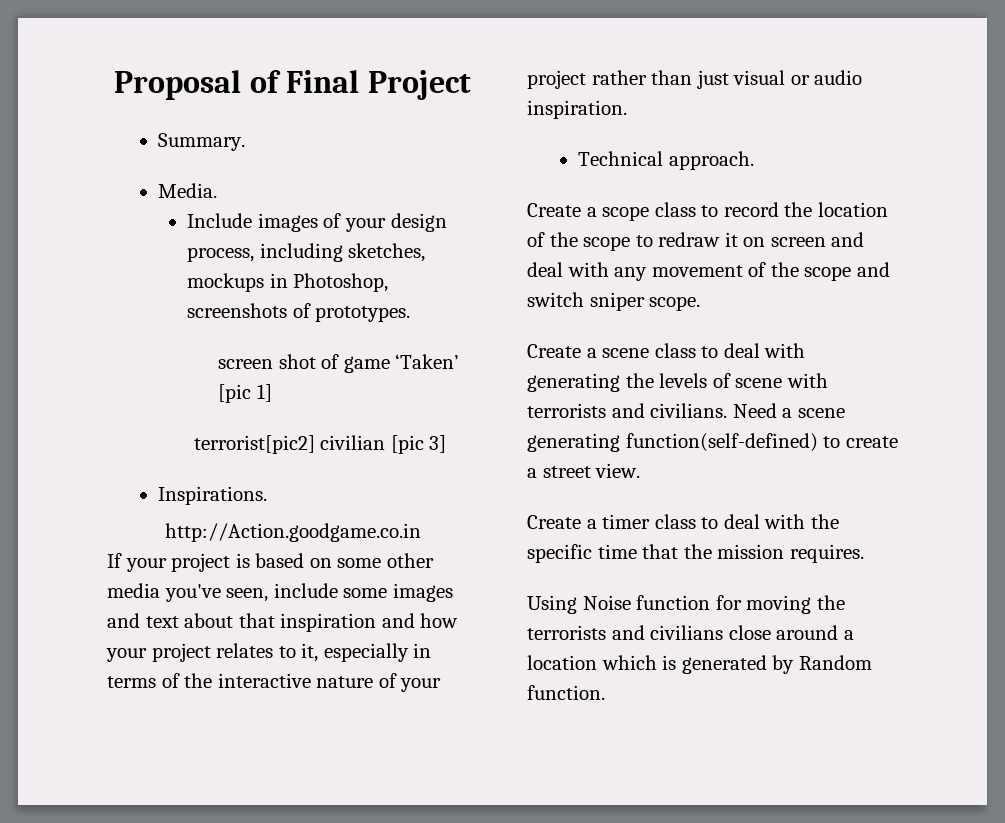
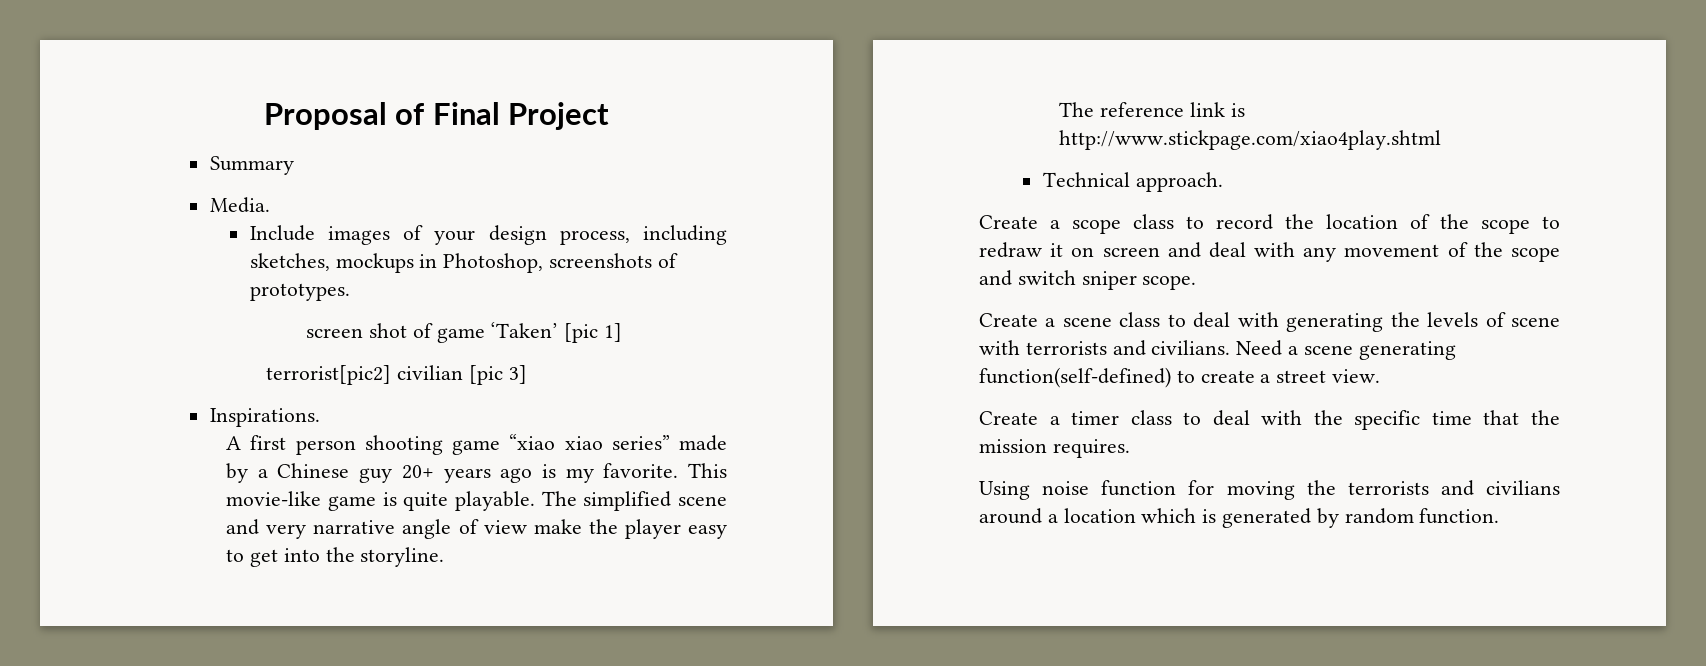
[158,133,246,151] Summary. -> [209,156,294,175] Summary
[164,523,421,542] [107,553,434,572] [107,583,453,602] [107,613,459,632] [106,643,432,662] [107,673,442,692] [527,70,863,89] [527,100,627,119] http://Action.goodgame.co.in // If your project is based on some other media you've seen, include some images and text about that inspiration and how your project relates to it, especially in terms of the interactive nature of your project rather than just visual or audio inspiration. -> [226,434,727,455] [226,463,727,483] [226,491,727,511] [226,519,727,539] [226,547,445,567] [1059,102,1245,117] [1059,130,1442,150] A first person shooting game “xiao xiao series” made by a Chinese guy 20+ years ago is my favorite. This movie-like game is quite playable. The simplified scene and very narrative angle of view make the player easy to get into the storyline. // The reference link is http://www.stickpage.com/xiao4play.shtml
[582,595,631,610] Noise -> [1042,481,1090,495] noise
[728,625,771,640] close -> (1560, 487) none
[798,655,872,670] Random -> [1344,508,1414,524] random

